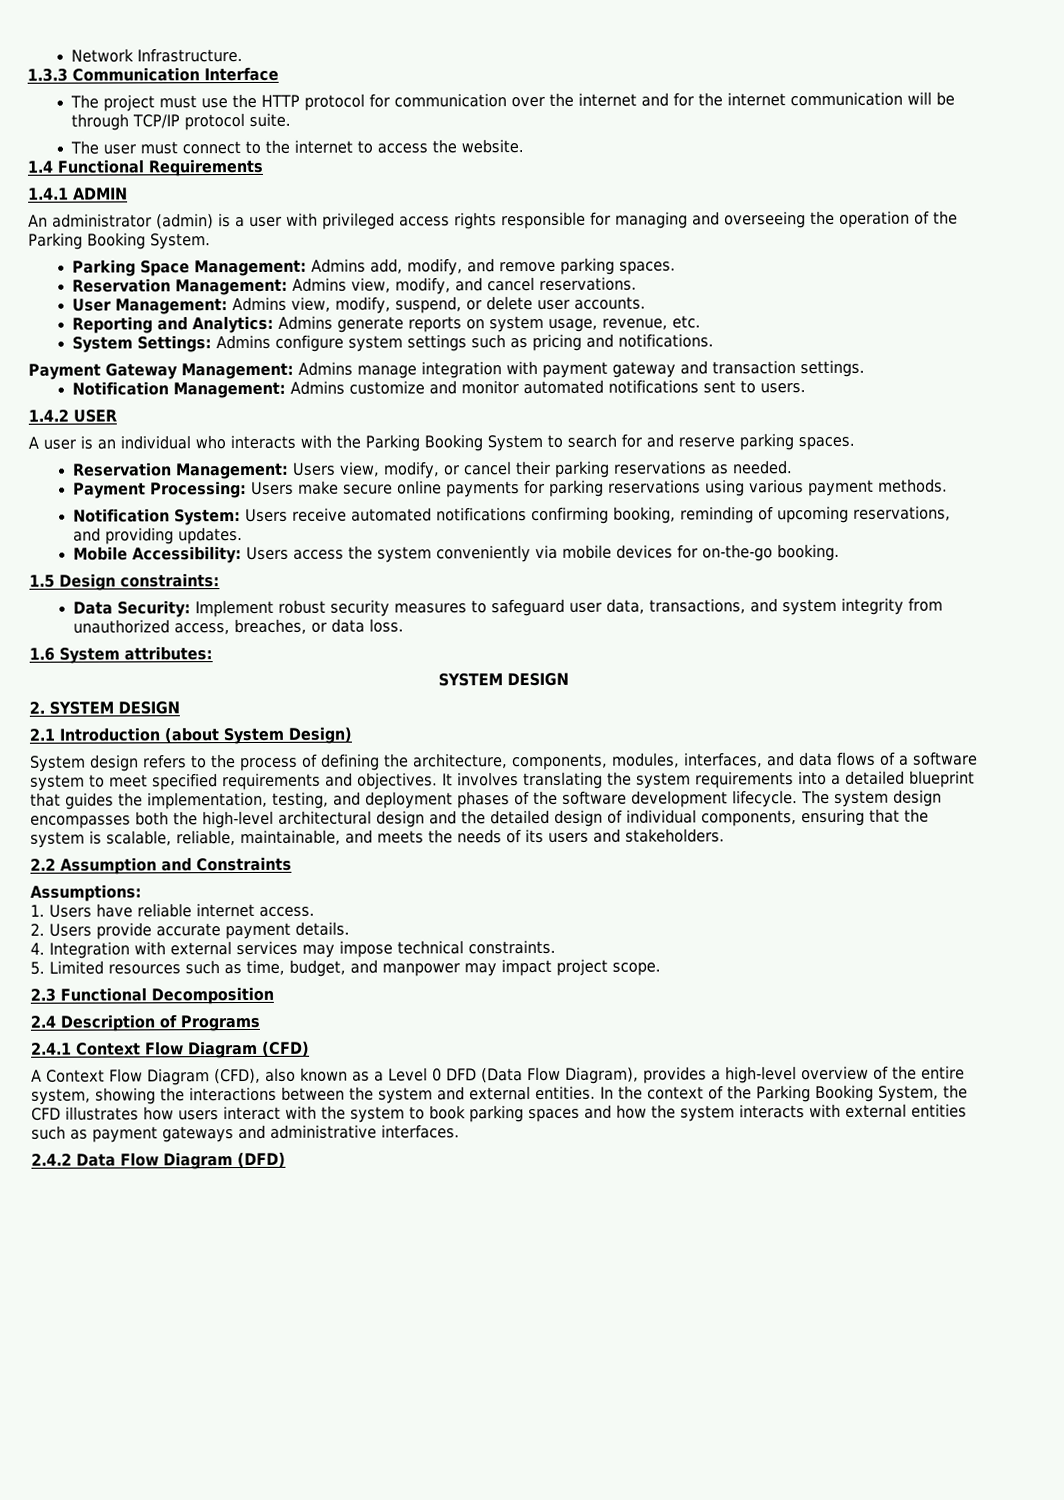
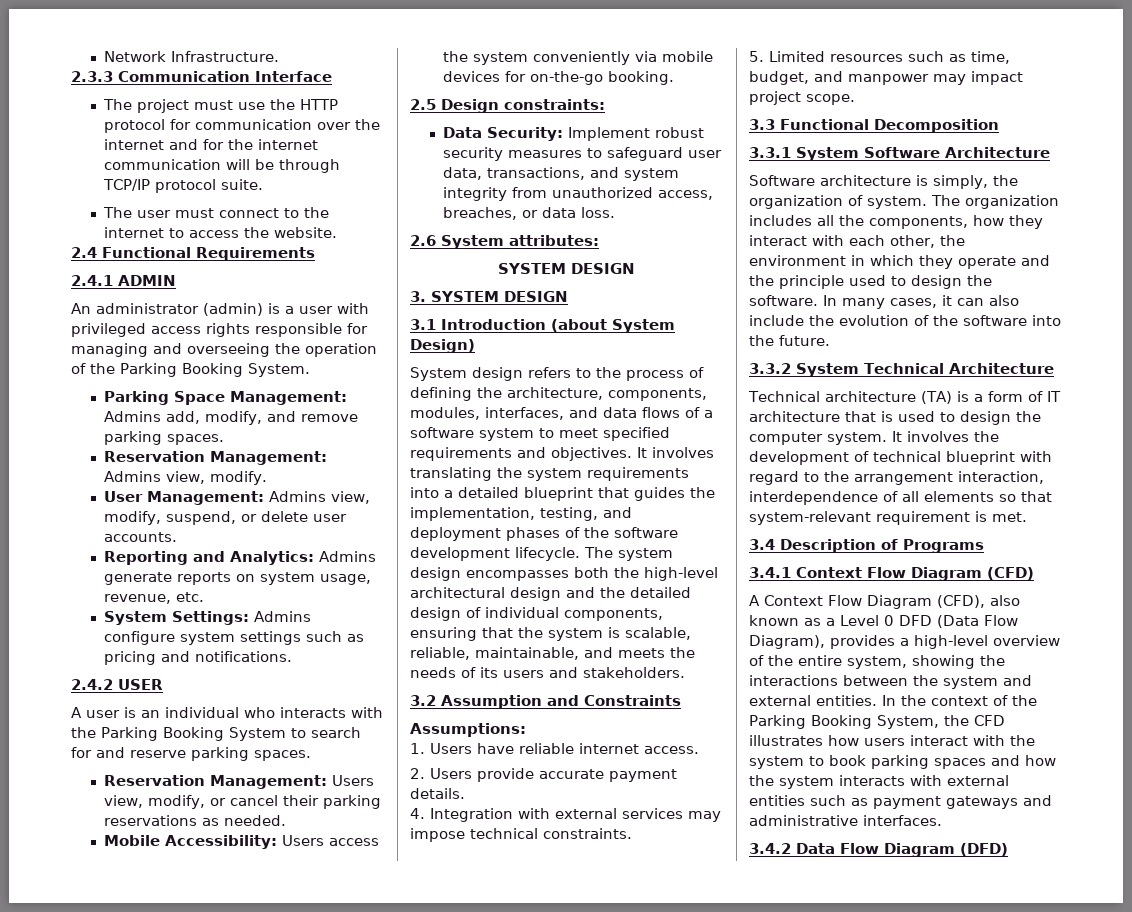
[27,68,68,82] 1.3.3 -> [71,71,113,82] 2.3.3
[27,160,53,173] 1.4 -> [71,247,97,258] 2.4
[28,187,69,200] 1.4.1 -> [71,275,113,286] 2.4.1
[395,276,638,295] modify, and cancel reservations. -> [210,471,268,485] modify.
[28,359,865,380] [72,379,807,399] [28,409,69,422] Payment Gateway Management: Admins manage integration with payment gateway and transaction settings. // Notification Management: Admins customize and monitor automated notifications sent to users. // 1.4.2 -> [71,679,113,690] 2.4.2
[73,478,949,499] [73,505,952,526] [73,527,244,545] // Payment Processing: Users make secure online payments for parking reservations using various payment methods. // Notification System: Users receive automated notifications confirming booking, reminding of upcoming reservations, and providing updates. -> (287, 820) none
[29,574,55,588] 1.5 -> [410,99,436,110] 2.5
[29,647,55,661] 1.6 -> [410,235,436,246] 2.6
[29,701,180,715] [29,728,55,741] 2. SYSTEM DESIGN // 2.1 -> [410,291,568,302] [410,319,436,330] 3. SYSTEM DESIGN // 3.1
[30,858,56,871] 2.2 -> [410,695,436,706] 3.2
[30,988,56,1002] 2.3 -> [749,119,775,130] 3.3
[30,1015,56,1028] 2.4 -> [749,147,1050,161] [749,175,1018,189] [749,195,1059,209] [749,215,1043,229] [749,235,965,248] [749,255,1050,269] [749,275,992,289] [749,295,1019,309] [749,315,1061,326] [749,335,830,346] [749,363,1054,377] [748,391,1061,404] [749,411,1041,425] [749,431,999,445] [749,451,1052,465] [749,471,1044,485] [749,491,1052,505] [749,511,1027,525] [749,539,775,550] 3.3.1 System Software Architecture // Software architecture is simply, the organization of system. The organization includes all the components, how they interact with each other, the environment in which they operate and the principle used to design the software. In many cases, it can also include the evolution of the software into the future. // 3.3.2 System Technical Architecture // Technical architecture (TA) is a form of IT architecture that is used to design the computer system. It involves the development of technical blueprint with regard to the arrangement interaction, interdependence of all elements so that system-relevant requirement is met. // 3.4
[31,1042,72,1055] 2.4.1 -> [749,567,791,578] 3.4.1
[31,1153,72,1166] 2.4.2 -> [749,843,791,854] 3.4.2

